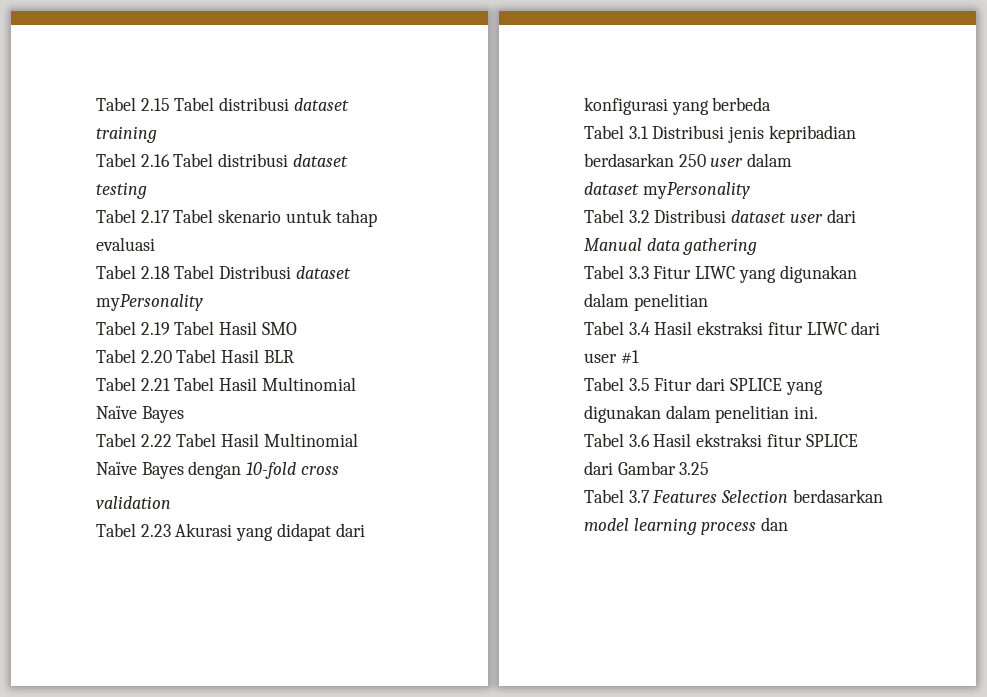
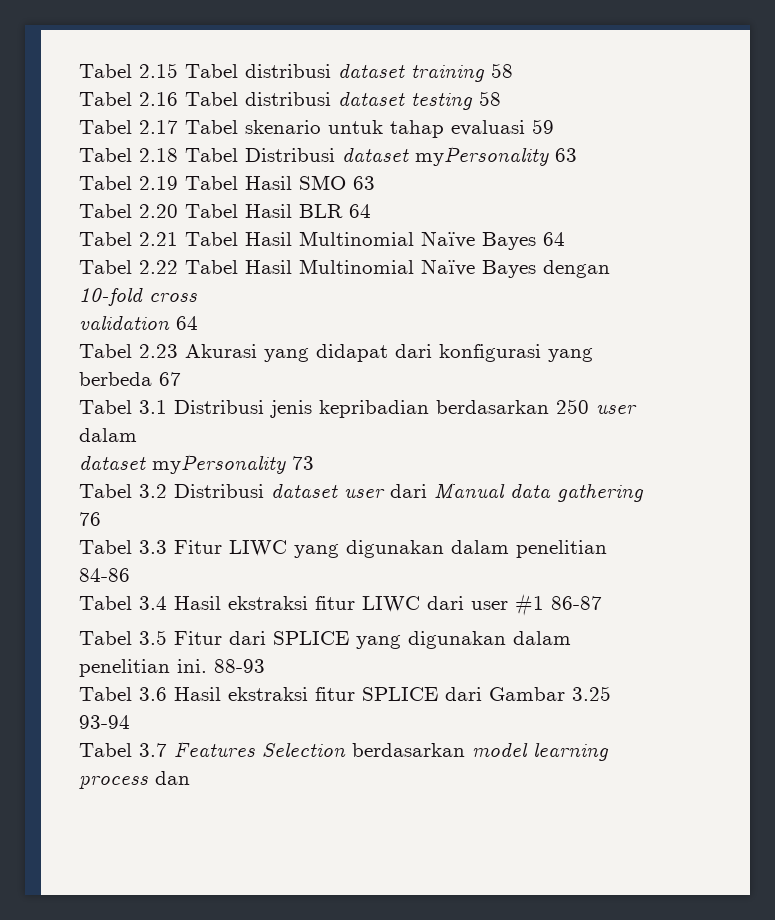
(157, 134) none -> [491,63,513,78] 58
(147, 190) none -> [479,91,501,106] 58
(155, 244) none -> [532,119,554,134] 59
(203, 302) none -> [555,148,577,162] 63
(297, 328) none -> [353,176,375,190] 63
(294, 356) none -> [349,204,371,218] 64
(184, 414) none -> [543,232,565,246] 64
(171, 502) none -> [176,316,198,330] 64
(772, 104) none -> [159,372,181,386] 67
(750, 190) none -> [292,456,314,470] 73
(758, 246) none -> [79,512,101,526] 76
(708, 302) none -> [79,568,130,582] 84-86
(639, 357) none -> [551,596,602,610] 86-87
(819, 412) none -> [214,659,265,673] 88-93
(710, 468) none -> [79,715,130,729] 93-94

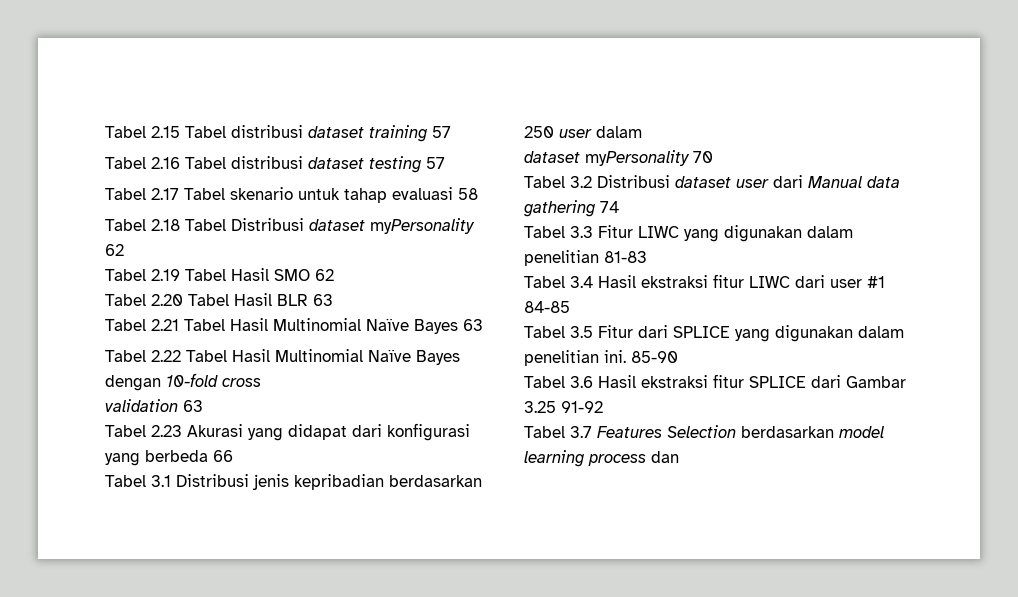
[491,63,513,78] 58 -> [432,126,451,138] 57
[479,91,501,106] 58 -> [426,157,445,169] 57
[532,119,554,134] 59 -> [458,188,478,200] 58
[555,148,577,162] 63 -> [105,244,124,256] 62
[353,176,375,190] 63 -> [315,269,334,281] 62
[349,204,371,218] 64 -> [313,294,333,306] 63
[543,232,565,246] 64 -> [463,319,483,331] 63
[176,316,198,330] 64 -> [183,400,203,412] 63
[159,372,181,386] 67 -> [213,450,233,462] 66
[292,456,314,470] 73 -> [693,151,713,163] 70
[79,512,101,526] 76 -> [600,201,619,213] 74
[79,568,130,582] 84-86 -> [604,251,647,263] 81-83
[551,596,602,610] 86-87 -> [524,301,570,313] 84-85
[214,659,265,673] 88-93 -> [631,351,678,363] 85-90
[79,715,130,729] 93-94 -> [561,401,603,413] 91-92

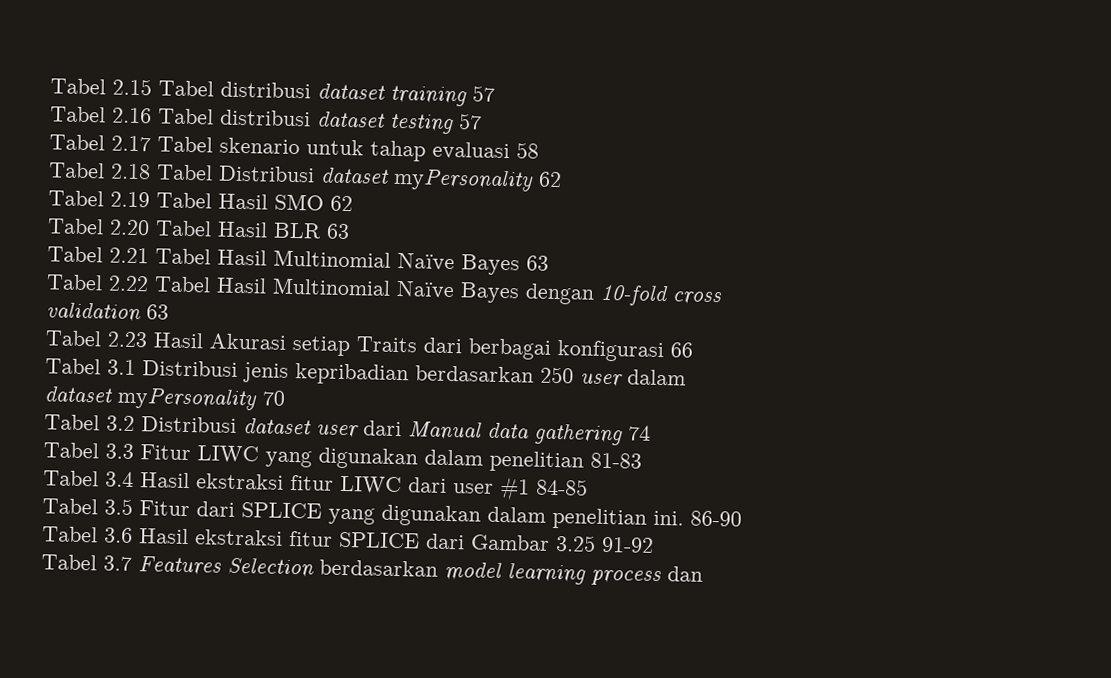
[187,423,470,441] [105,450,208,466] Akurasi yang didapat dari konfigurasi yang berbeda -> [153,332,664,363] Hasil Akurasi setiap Traits dari berbagai konfigurasi
[631,351,678,363] 85-90 -> [690,510,742,527] 86-90

